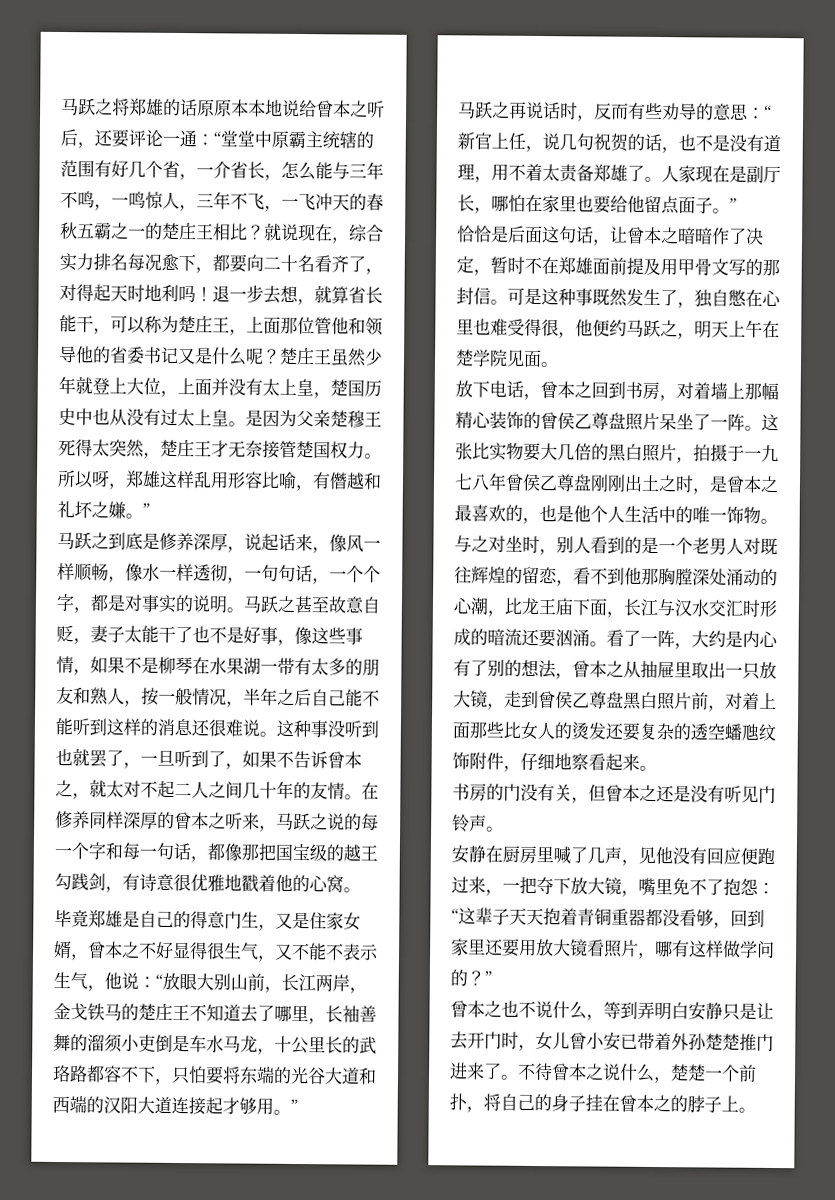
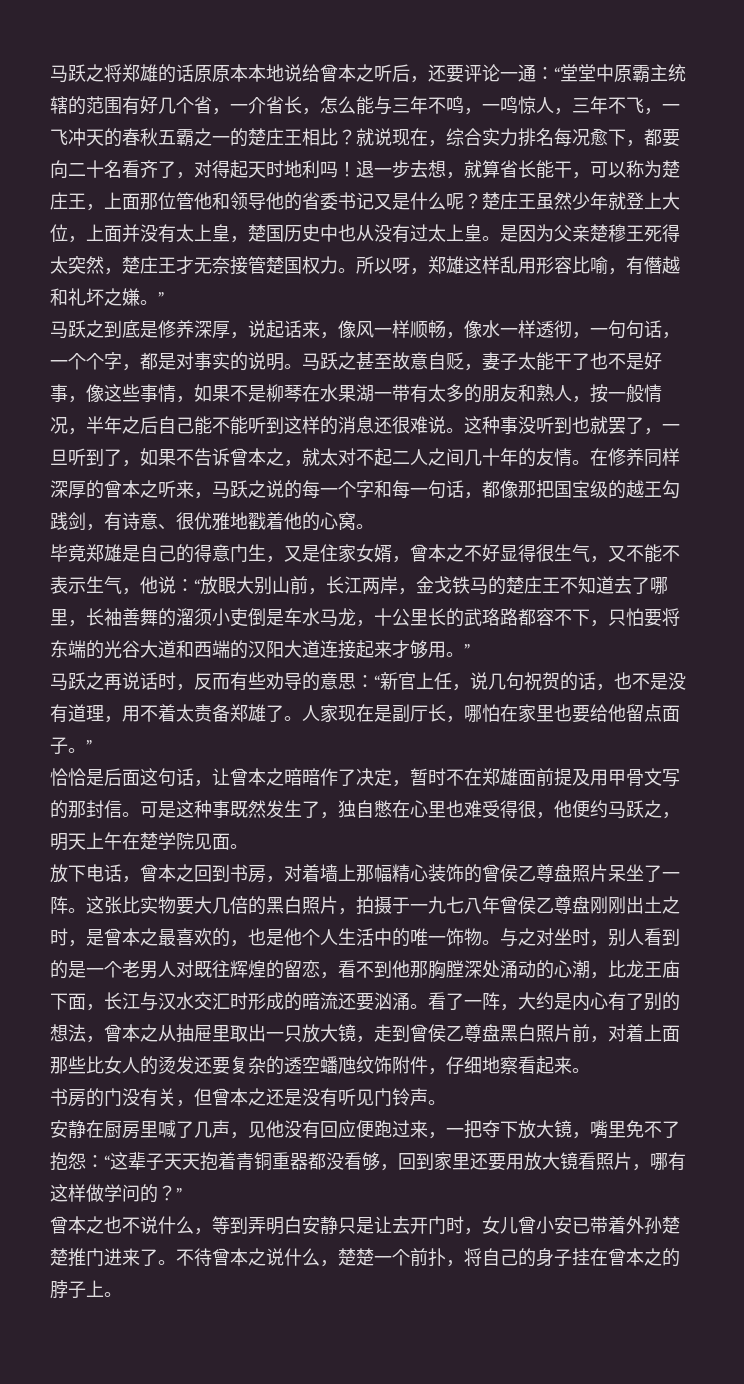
(175, 882) none -> [158,524,176,530] 、
(223, 1106) none -> [374,640,392,658] 来

